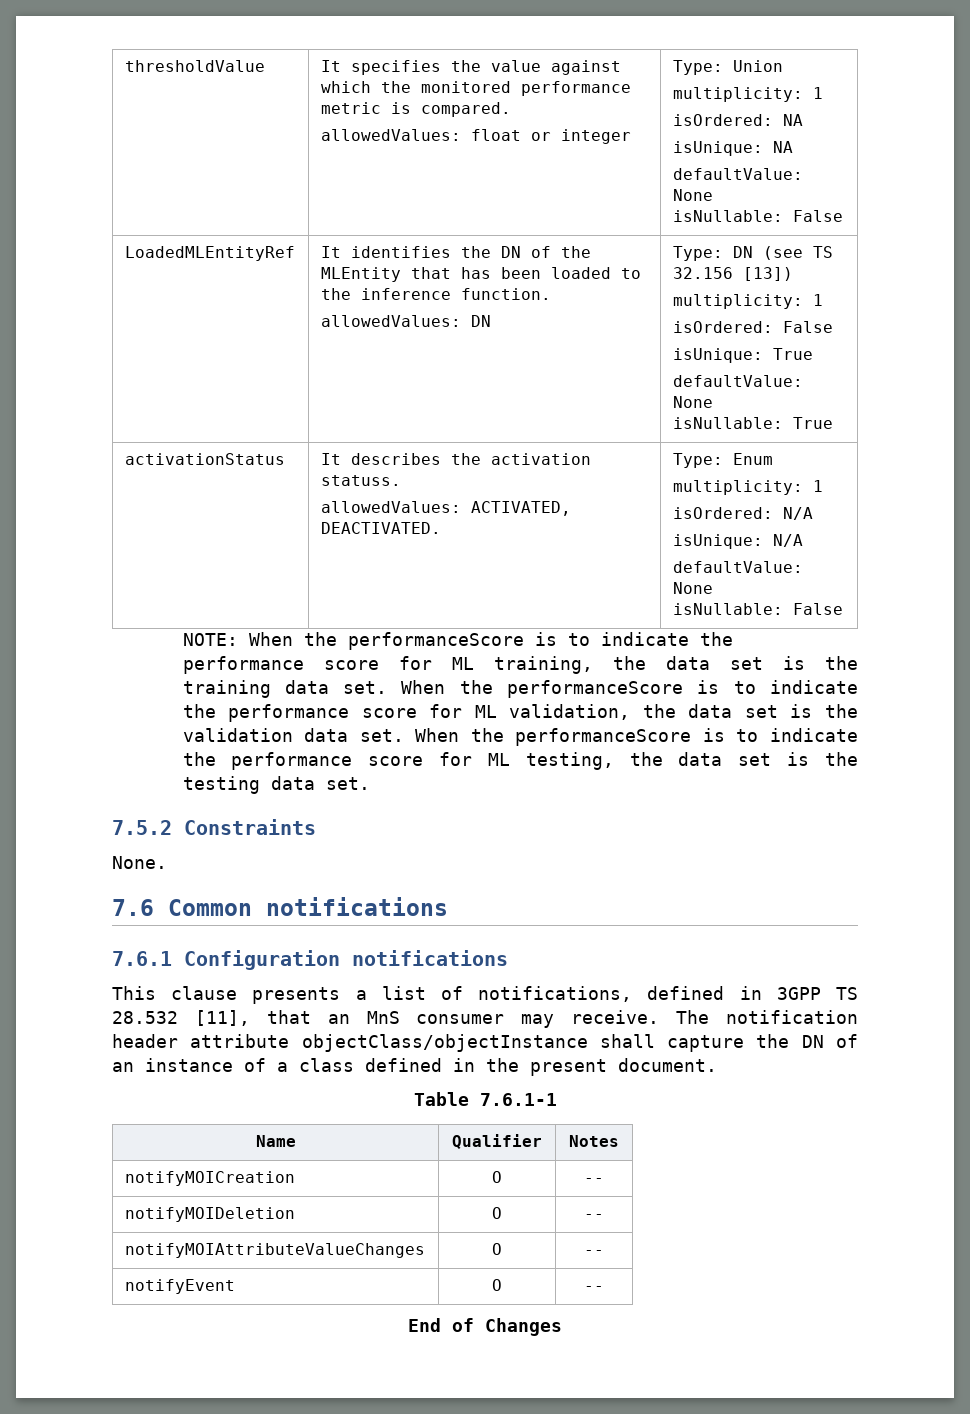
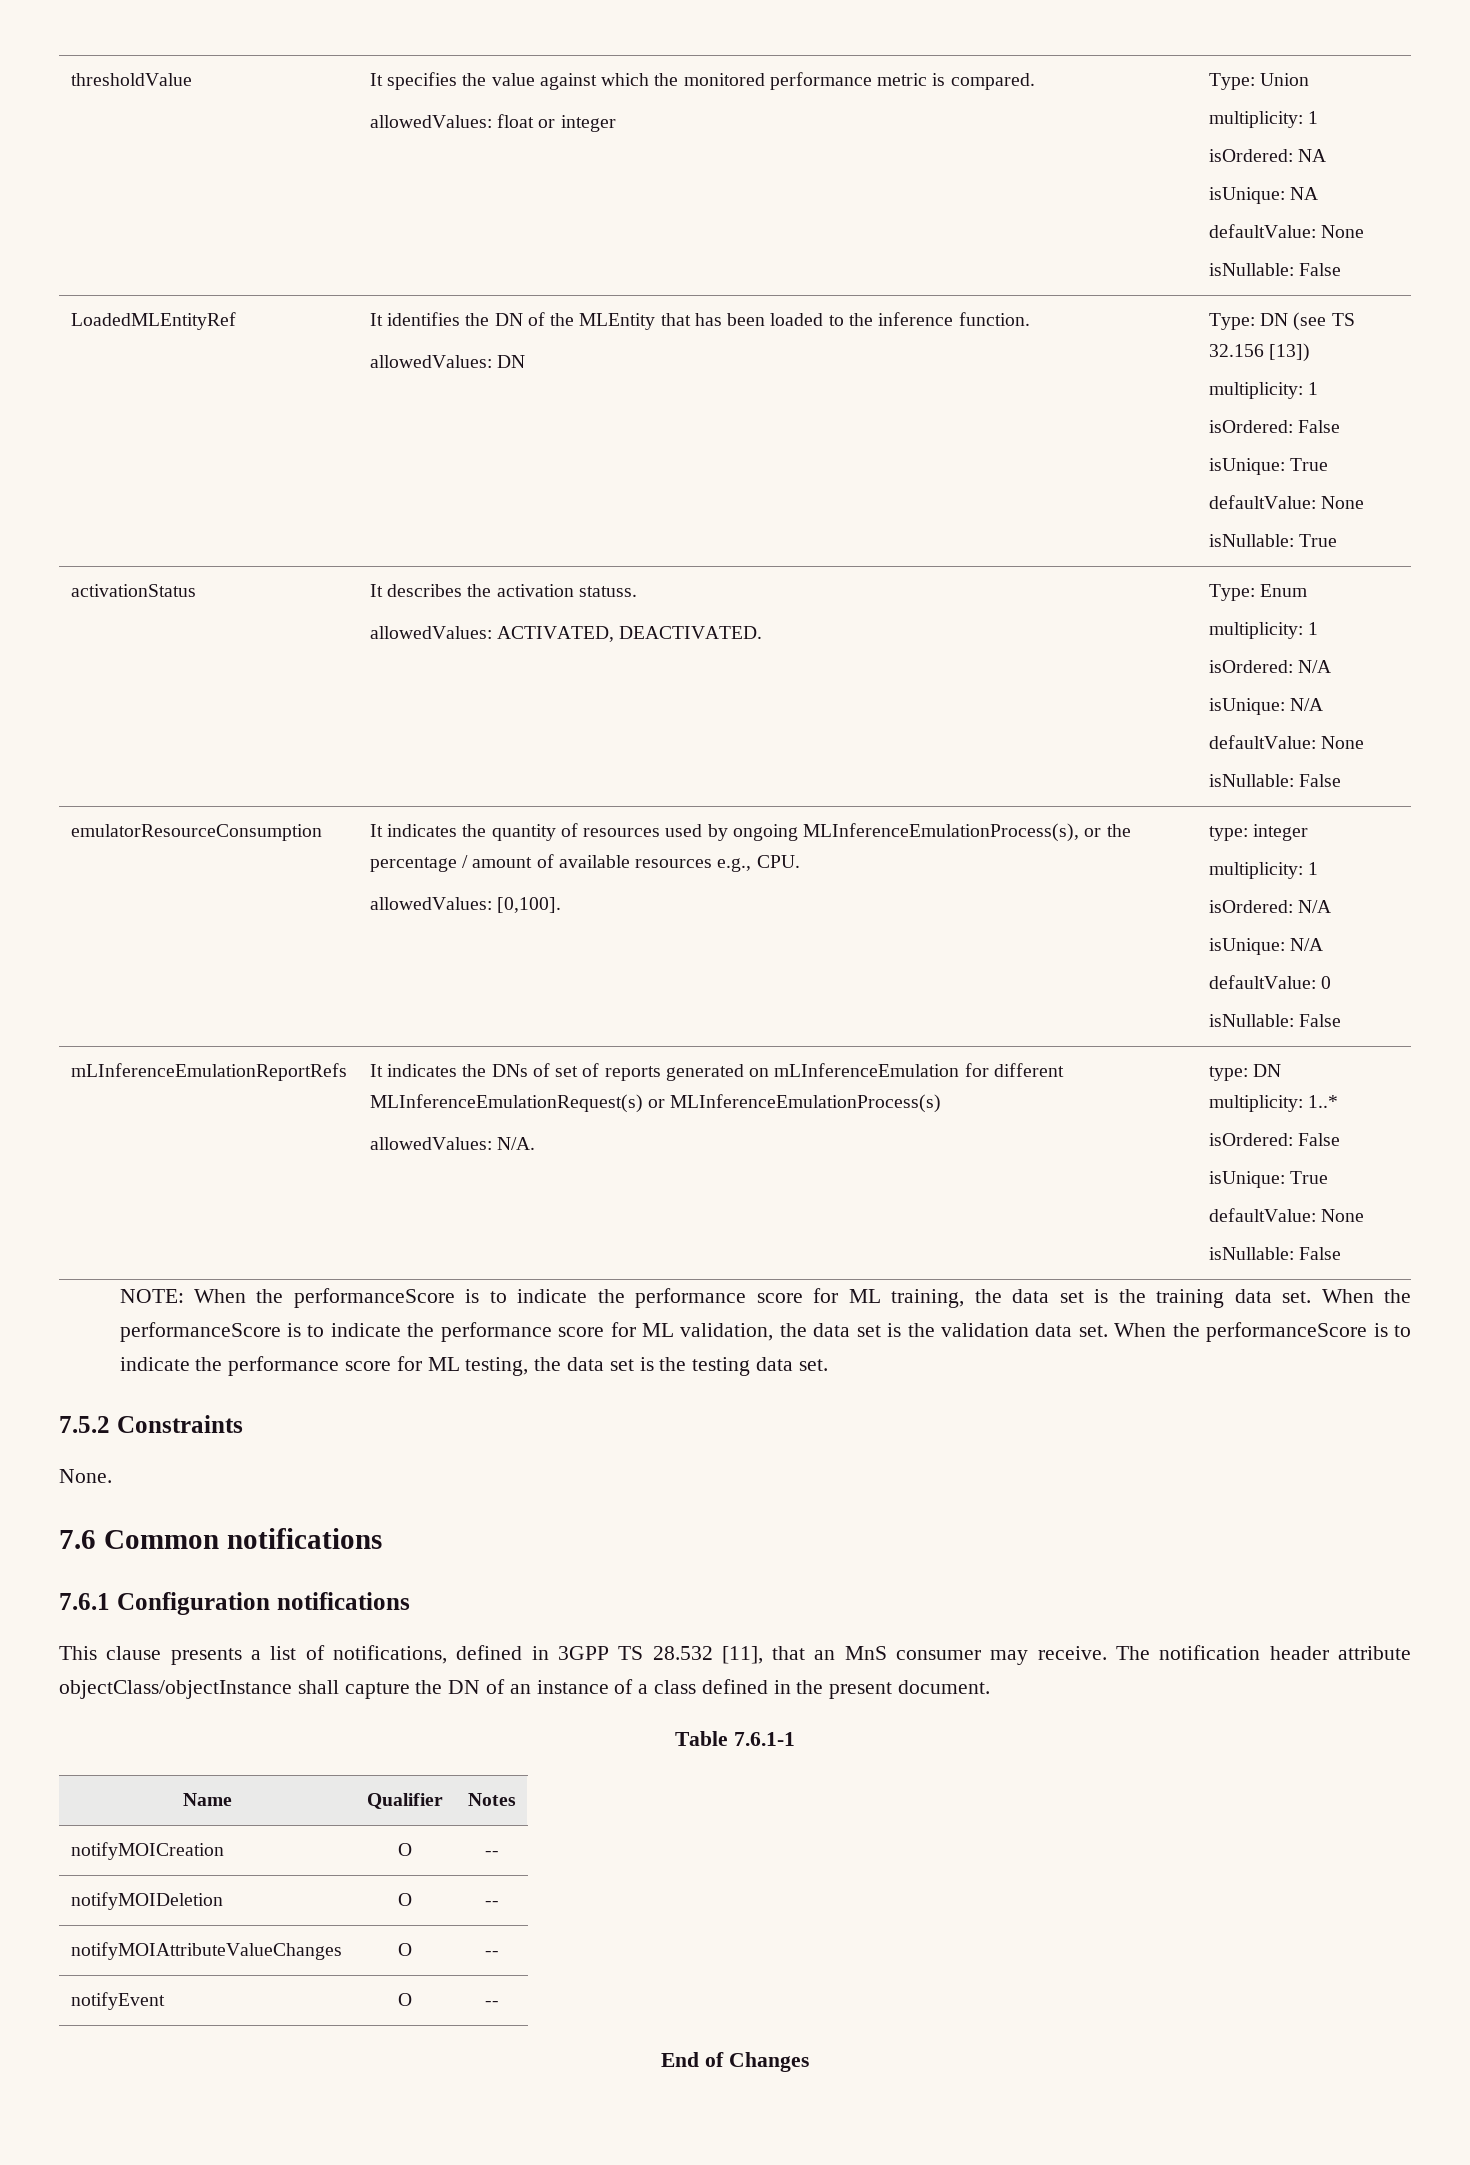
(843, 609) none -> [70,824,322,841] [369,823,1131,842] [369,854,800,872] [369,897,562,913] [1208,824,1309,841] [1208,862,1319,879] [1208,900,1332,913] [1208,938,1324,955] [1208,975,1332,989] [1208,1014,1342,1027] [70,1063,347,1081] [369,1063,1065,1081] [369,1094,942,1113] [369,1137,536,1150] [1208,1064,1282,1081] [1208,1095,1339,1112] [1208,1133,1341,1146] [1208,1171,1329,1188] [1208,1208,1365,1222] [1208,1247,1342,1260] // emulatorResourceConsumption | It indicates the quantity of resources used by ongoing MLInferenceEmulationProcess(s), or the percentage / amount of available resources e.g., CPU. // allowedValues: [0,100]. | type: integer // multiplicity: 1 // isOrdered: N/A // isUnique: N/A // defaultValue: 0 // isNullable: False // mLInferenceEmulationReportRefs | It indicates the DNs of set of reports generated on mLInferenceEmulation for different MLInferenceEmulationRequest(s) or MLInferenceEmulationProcess(s) // allowedValues: N/A. | type: DN // multiplicity: 1..* // isOrdered: False // isUnique: True // defaultValue: None // isNullable: False

